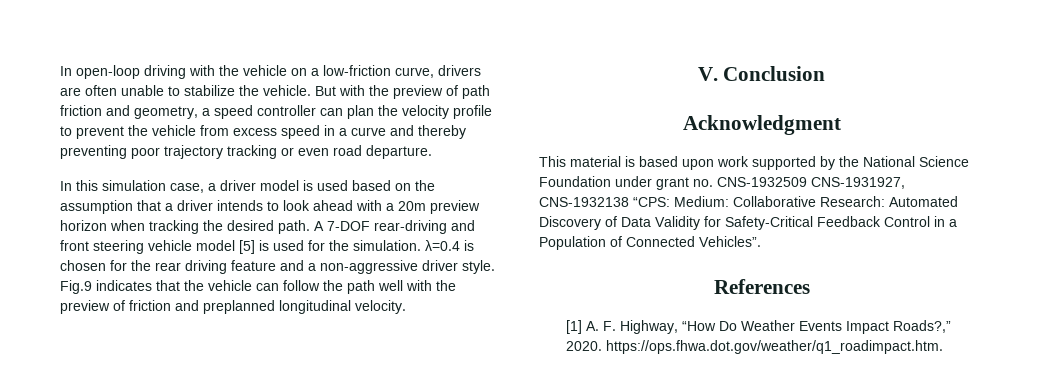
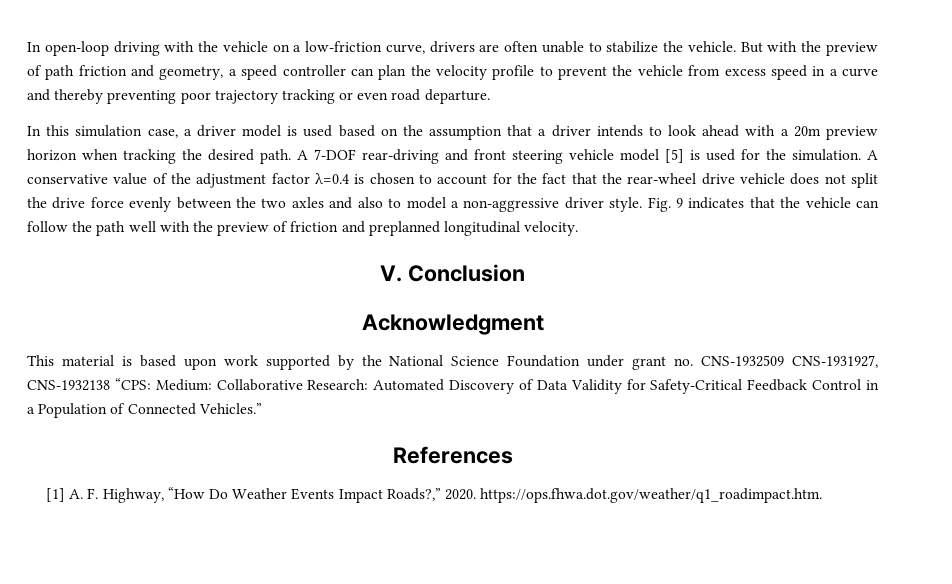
[425,240,474,251] [60,260,304,274] λ=0.4 is chosen for the rear driving feature and -> [867,150,878,160] [27,173,879,188] [27,197,446,212] A conservative value of the adjustment factor λ=0.4 is chosen to account for the fact that the rear-wheel drive vehicle does not split the drive force evenly between the two axles and also to model
[60,280,92,294] Fig.9 -> [647,197,683,212] Fig. 9
[699,236,761,247] Vehicles”. -> [198,403,262,414] Vehicles.”

